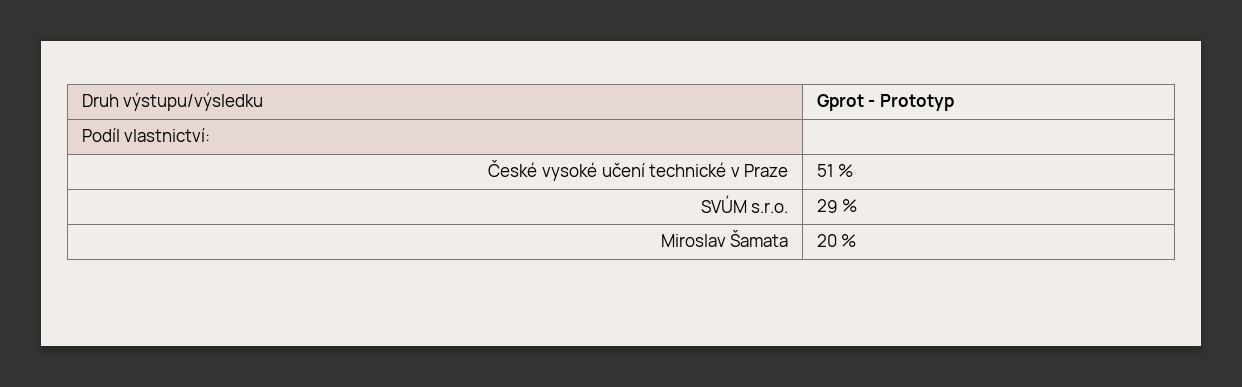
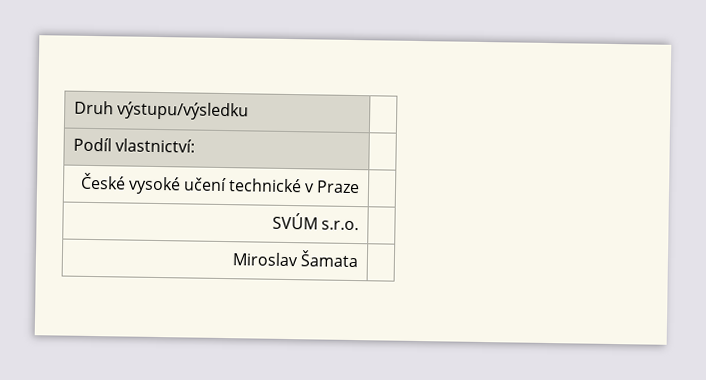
[816,94,954,111] Gprot - Prototyp -> (249, 111) none
[816,164,854,177] 51 % -> (361, 187) none
[816,199,858,213] 29 % -> (360, 225) none
[816,234,857,247] 20 % -> (360, 259) none

